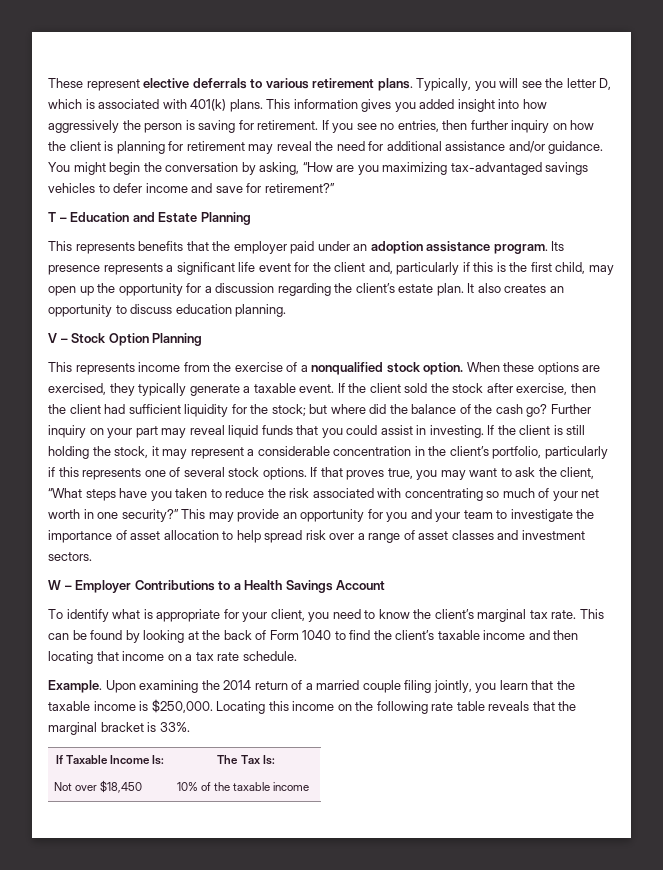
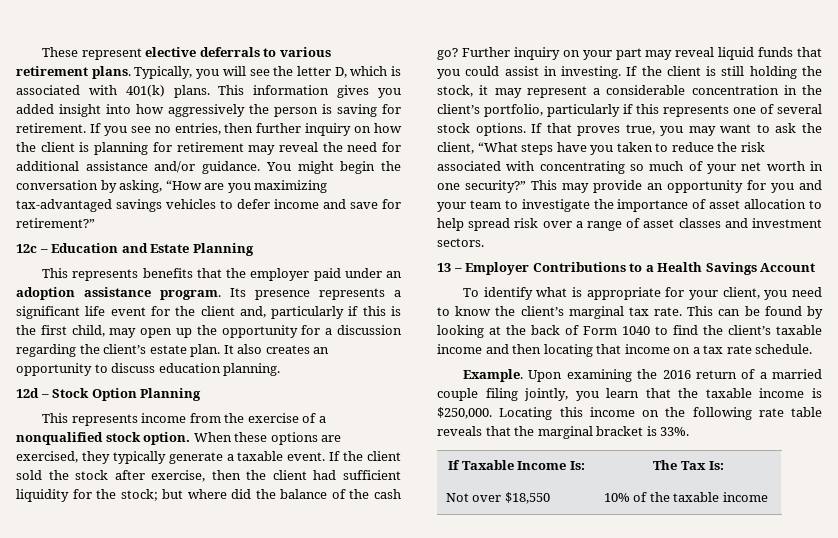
[48,212,56,222] T -> [16,244,37,253] 12c
[48,333,57,343] V -> [16,388,39,398] 12d
[48,580,61,590] W -> [437,263,451,272] 13
[223,680,252,690] 2014 -> [662,370,691,379] 2016
[100,780,143,793] $18,450 -> [504,492,550,504] $18,550

